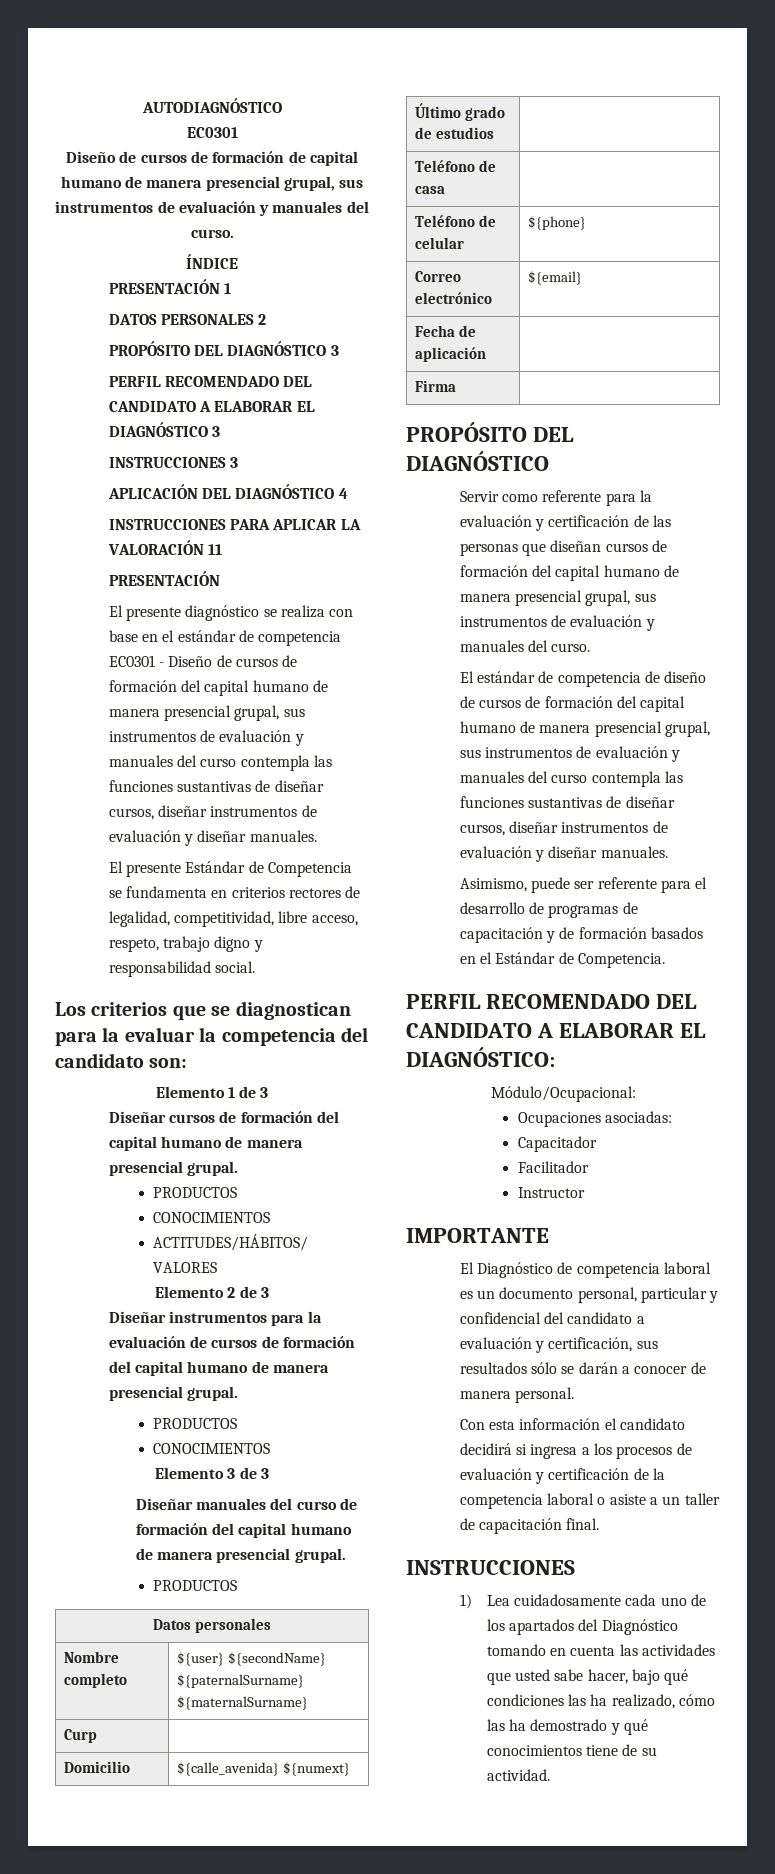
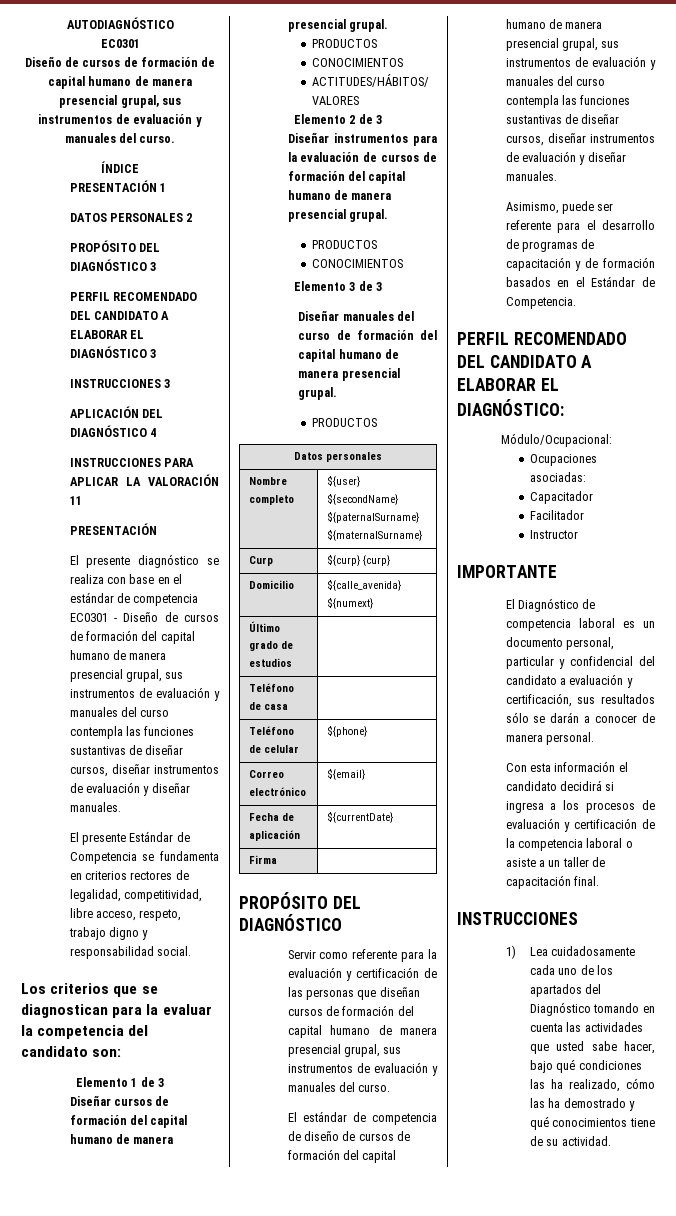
(98, 1736) none -> [326,554,390,566] ${curp} {curp}
(487, 354) none -> [326,811,393,823] ${currentDate}

